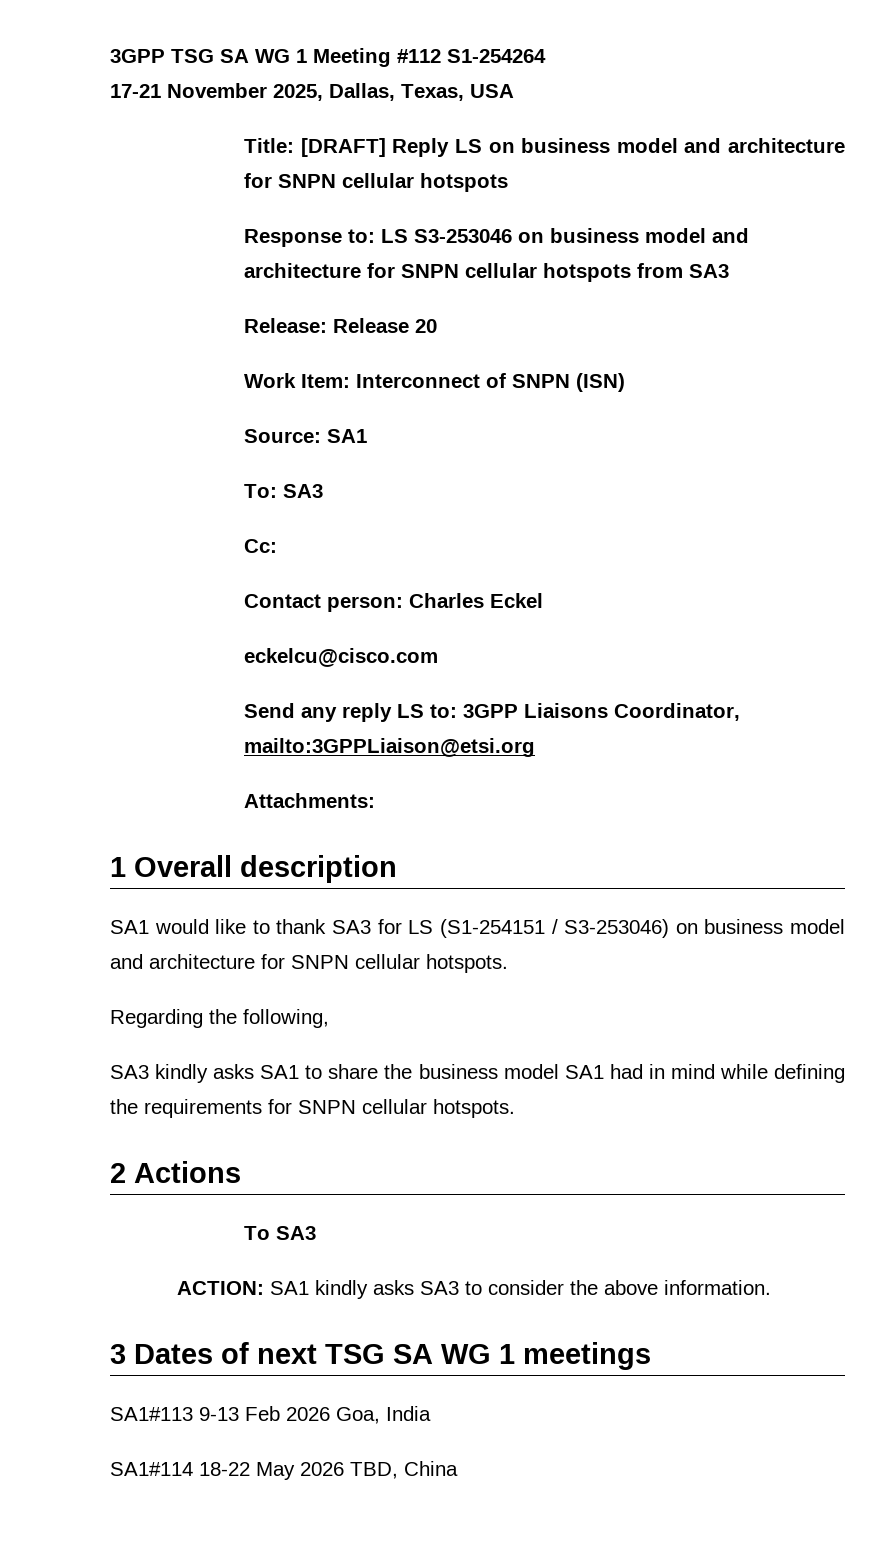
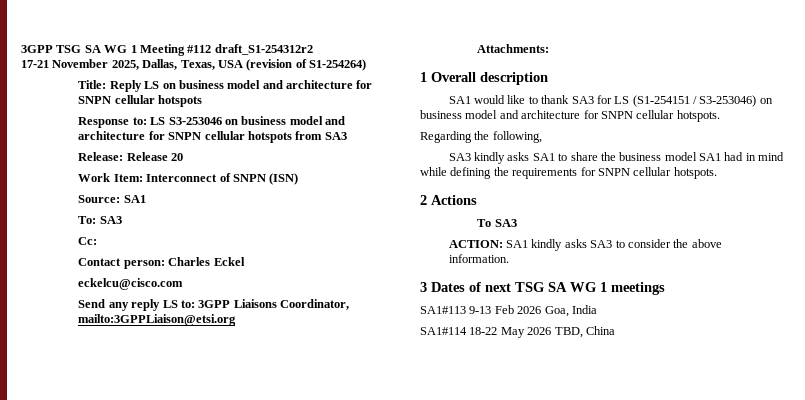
[447,49,546,63] S1-254264 -> [214,44,313,55] draft_S1-254312r2
(514, 91) none -> [246,59,366,71] (revision of S1-254264)
[300,138,386,157] [DRAFT] -> (107, 84) none

